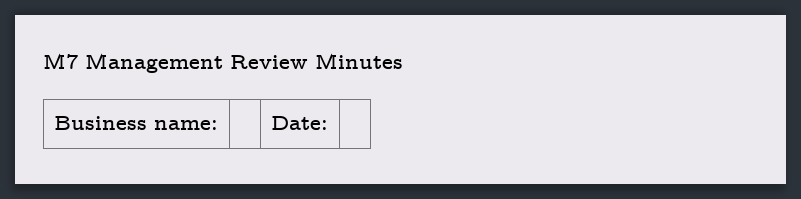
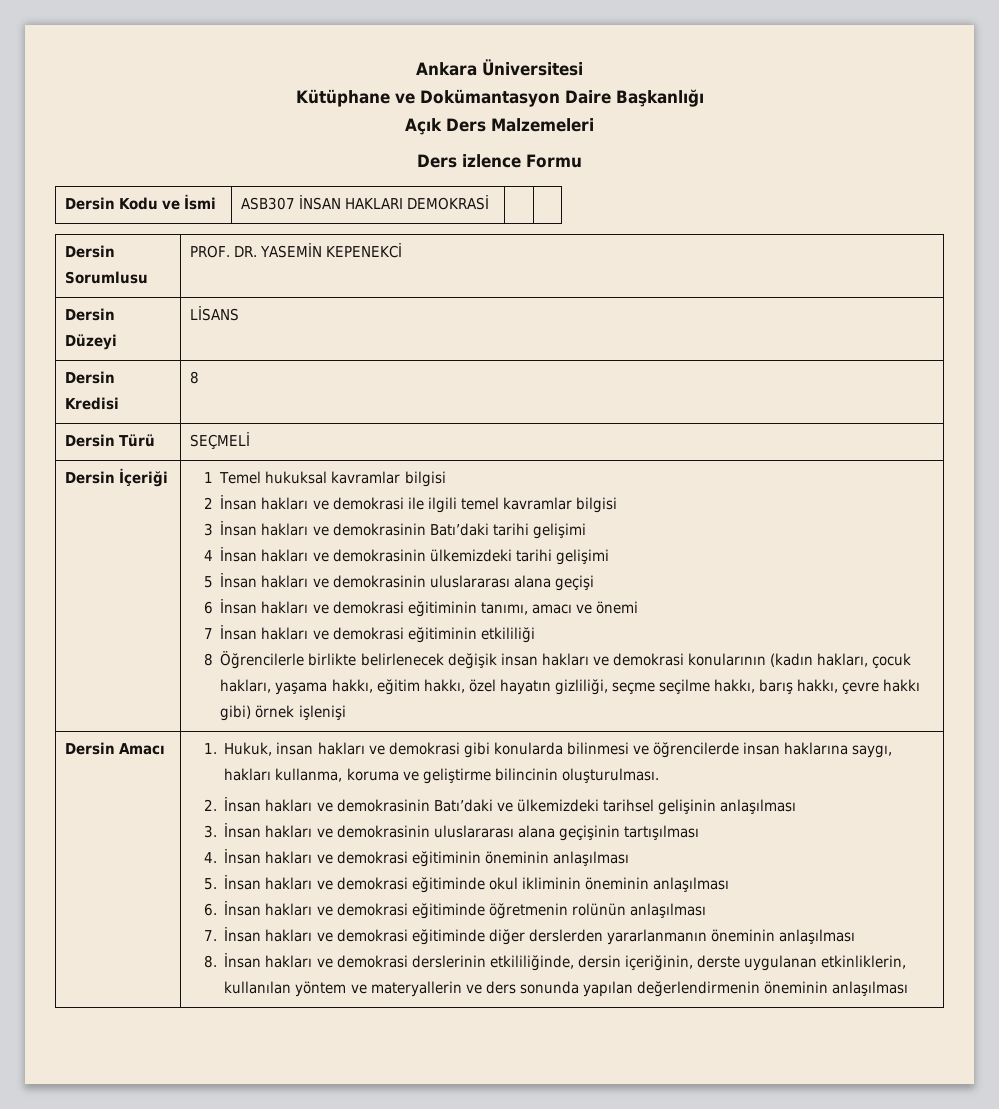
[43,53,403,73] [53,116,218,130] [270,116,328,130] M7 Management Review Minutes // Business name: | | Date: | -> [416,59,583,76] [295,89,704,107] [405,118,594,135] [417,154,582,168] [65,194,217,210] [241,195,490,210] [65,245,116,258] [65,271,149,284] [190,243,403,258] [65,308,116,321] [65,334,118,350] [190,306,240,321] [65,371,116,384] [65,397,120,410] [190,371,200,384] [65,434,156,447] [190,432,251,449] [65,468,169,487] [203,471,446,487] [203,495,617,513] [203,521,586,539] [203,547,609,565] [203,573,594,591] [203,599,638,617] [203,625,535,643] [203,651,911,669] [220,679,921,695] [220,705,346,721] [65,742,166,755] [203,742,893,758] [224,768,659,784] [203,797,796,815] [203,823,699,841] [203,849,629,867] [203,875,729,893] [203,901,706,919] [203,927,855,945] [203,953,906,971] [224,981,908,997] Ankara Üniversitesi // Kütüphane ve Dokümantasyon Daire Başkanlığı // Açık Ders Malzemeleri // Ders izlence Formu // Dersin Kodu ve İsmi | ASB307 İNSAN HAKLARI DEMOKRASİ | | // Dersin Sorumlusu | PROF. DR. YASEMİN KEPENEKCİ // Dersin Düzeyi | LİSANS // Dersin Kredisi | 8 // Dersin Türü | SEÇMELİ // Dersin İçeriği | 1 Temel hukuksal kavramlar bilgisi // 2 İnsan hakları ve demokrasi ile ilgili temel kavramlar bilgisi // 3 İnsan hakları ve demokrasinin Batı’daki tarihi gelişimi // 4 İnsan hakları ve demokrasinin ülkemizdeki tarihi gelişimi // 5 İnsan hakları ve demokrasinin uluslararası alana geçişi // 6 İnsan hakları ve demokrasi eğitiminin tanımı, amacı ve önemi // 7 İnsan hakları ve demokrasi eğitiminin etkililiği // 8 Öğrencilerle birlikte belirlenecek değişik insan hakları ve demokrasi konularının (kadın hakları, çocuk hakları, yaşama hakkı, eğitim hakkı, özel hayatın gizliliği, seçme seçilme hakkı, barış hakkı, çevre hakkı gibi) örnek işlenişi // Dersin Amacı | 1. Hukuk, insan hakları ve demokrasi gibi konularda bilinmesi ve öğrencilerde insan haklarına saygı, hakları kullanma, koruma ve geliştirme bilincinin oluşturulması. // 2. İnsan hakları ve demokrasinin Batı’daki ve ülkemizdeki tarihsel gelişinin anlaşılması // 3. İnsan hakları ve demokrasinin uluslararası alana geçişinin tartışılması // 4. İnsan hakları ve demokrasi eğitiminin öneminin anlaşılması // 5. İnsan hakları ve demokrasi eğitiminde okul ikliminin öneminin anlaşılması // 6. İnsan hakları ve demokrasi eğitiminde öğretmenin rolünün anlaşılması // 7. İnsan hakları ve demokrasi eğitiminde diğer derslerden yararlanmanın öneminin anlaşılması // 8. İnsan hakları ve demokrasi derslerinin etkililiğinde, dersin içeriğinin, derste uygulanan etkinliklerin, kullanılan yöntem ve materyallerin ve ders sonunda yapılan değerlendirmenin öneminin anlaşılması

